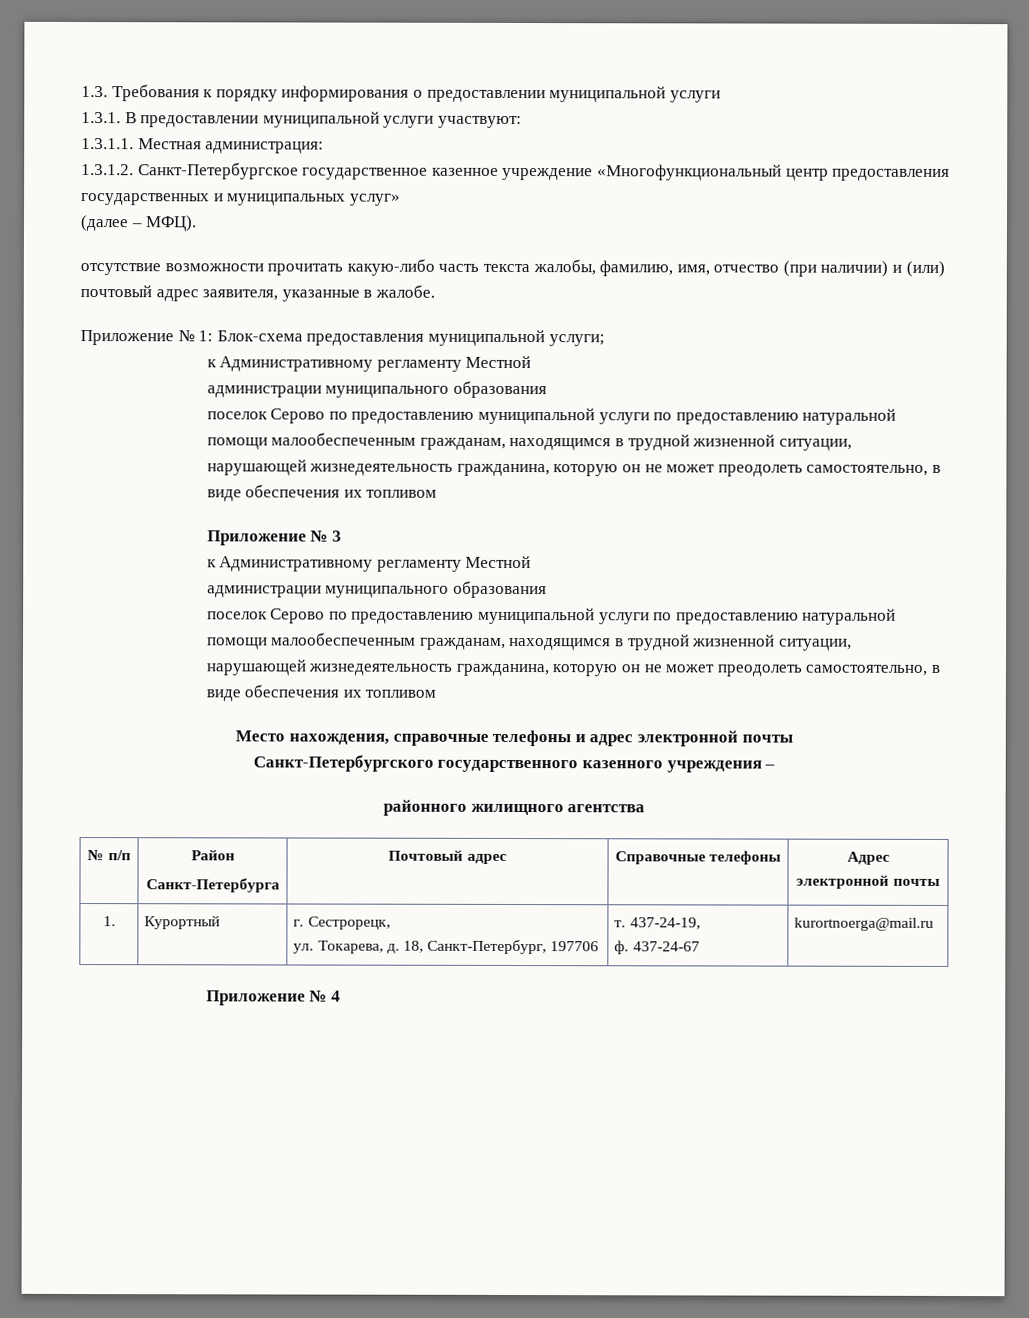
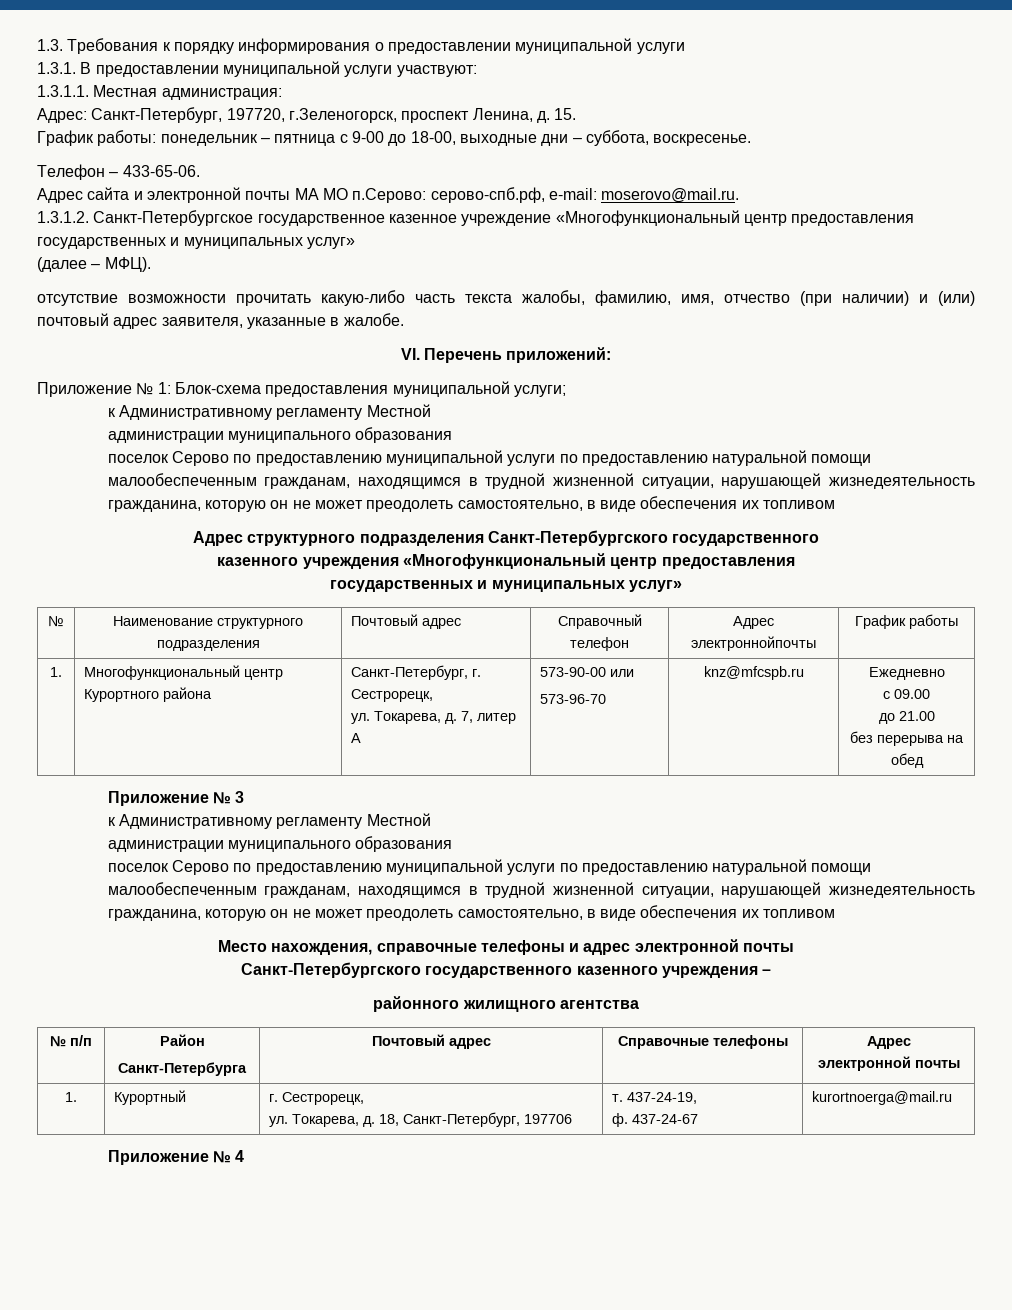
(325, 147) none -> [37,107,577,123] [37,130,752,146] [37,164,200,180] [37,187,740,203] // Адрес: Санкт-Петербург, 197720, г.Зеленогорск, проспект Ленина, д. 15. // График работы: понедельник – пятница с 9-00 до 18-00, выходные дни – суббота, воскресенье. // Телефон – 433-65-06. // Адрес сайта и электронной почты МА МО п.Серово: серово-спб.рф, e-mail: moserovo@mail.ru.
(435, 291) none -> [400,347,612,363] // VI. Перечень приложений:
(438, 493) none -> [192,530,820,546] [217,553,795,569] [330,580,682,592] [48,616,64,627] [113,616,303,629] [156,640,260,651] [351,614,462,629] [557,614,642,629] [570,637,629,651] [733,616,774,629] [691,636,816,651] [855,614,958,629] [50,667,62,677] [84,665,284,680] [84,687,213,702] [351,665,482,680] [351,689,434,702] [351,711,517,724] [351,733,362,743] [540,667,635,677] [540,694,607,704] [703,666,804,680] [868,667,945,680] [883,689,930,699] [878,711,935,724] [850,731,964,746] [890,753,924,768] // Адрес структурного подразделения Санкт-Петербургского государственного // казенного учреждения «Многофункциональный центр предоставления // государственных и муниципальных услуг» // № | Наименование структурного подразделения | Почтовый адрес | Справочный телефон | Адрес электроннойпочты | График работы // 1. | Многофункциональный центр Курортного района | Санкт-Петербург, г. Сестрорецк, // ул. Токарева, д. 7, литер А | 573-90-00 или // 573-96-70 | knz@mfcspb.ru | Ежедневно // с 09.00 // до 21.00 // без перерыва на обед

